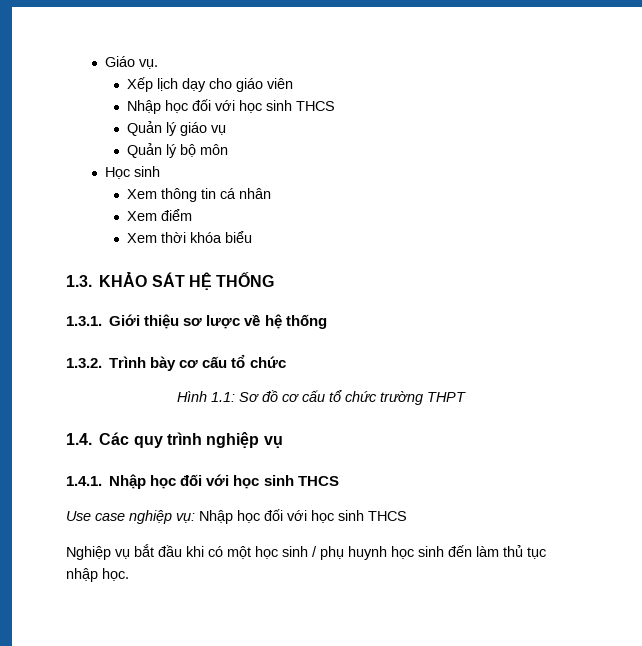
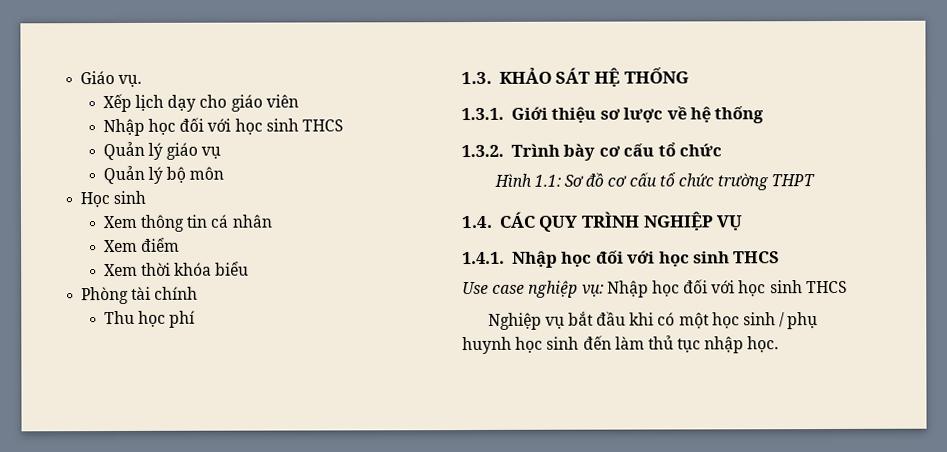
(253, 237) none -> [80,286,199,305] [103,310,196,328] // Phòng tài chính // Thu học phí
[99,432,283,448] Các quy trình nghiệp vụ -> [498,211,744,232] CÁC QUY TRÌNH NGHIỆP VỤ

